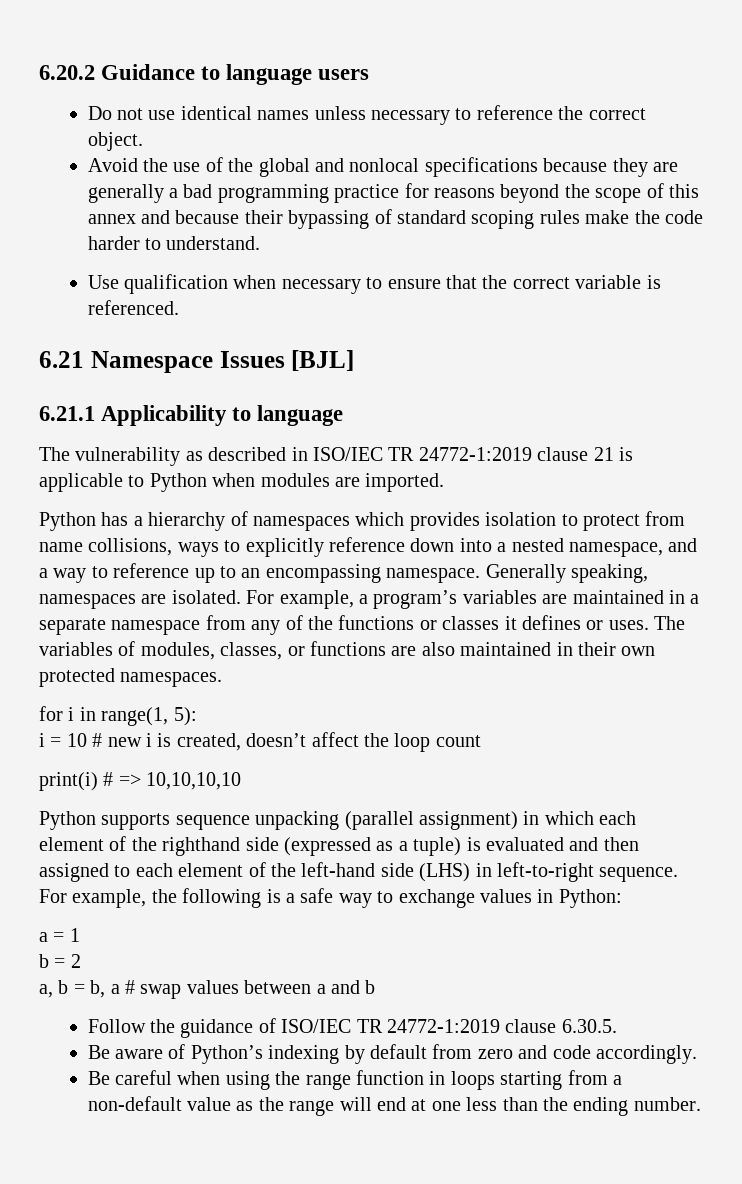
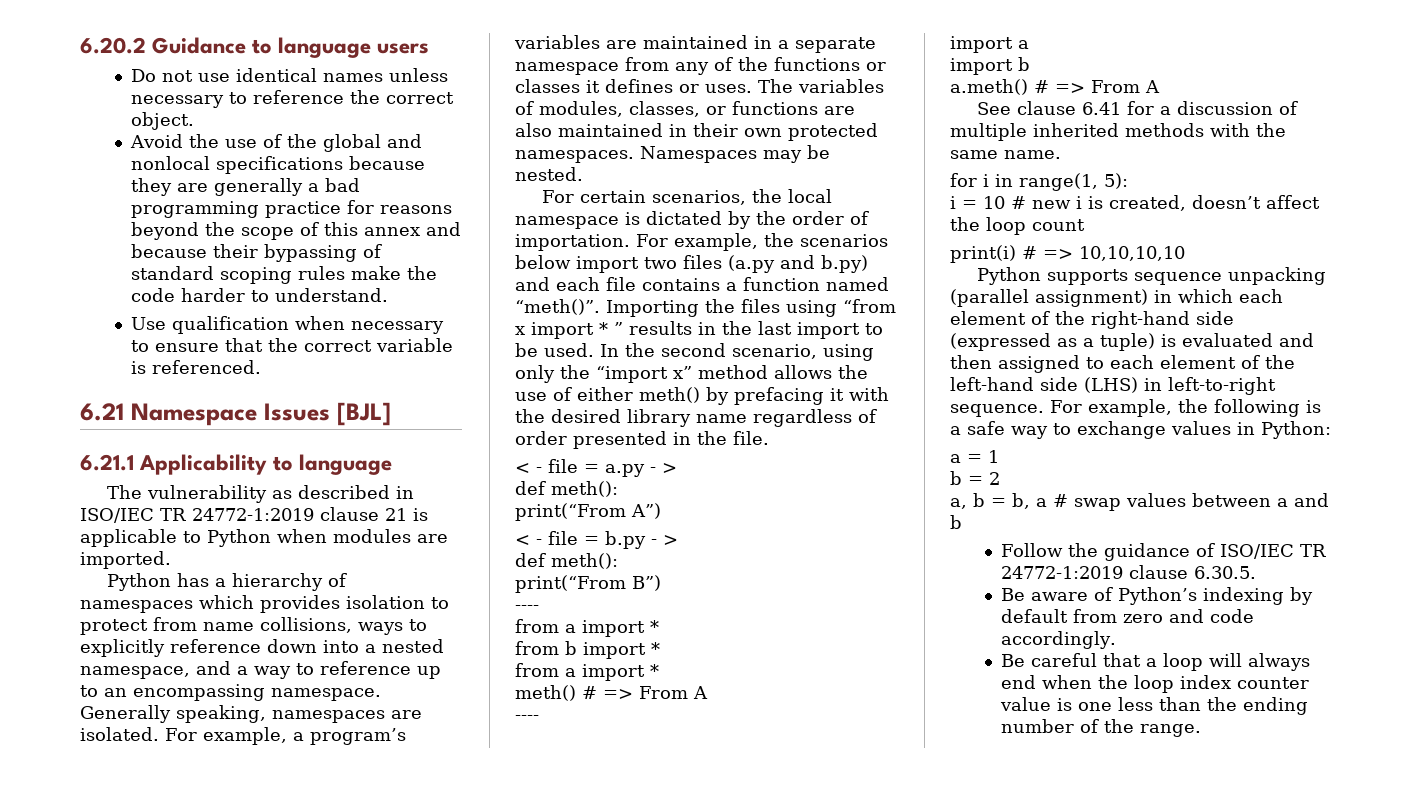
(223, 679) none -> [640,145,830,163] [515,167,583,181] [542,189,833,205] [515,211,869,229] [515,233,888,251] [515,255,868,273] [515,277,889,291] [515,299,896,317] [515,321,883,339] [515,343,874,361] [515,365,868,383] [515,387,889,405] [515,409,877,427] [515,431,769,449] [515,459,677,477] [515,481,618,497] [515,503,661,521] [515,531,678,549] [515,553,618,569] [515,575,661,593] [515,605,539,611] [515,619,659,637] [515,641,660,659] [515,663,659,681] [515,685,708,701] [515,715,539,721] [950,36,1029,53] [950,57,1030,75] [950,79,1160,95] [977,101,1299,115] [950,123,1286,141] [950,150,1061,159] Namespaces may be nested. // For certain scenarios, the local namespace is dictated by the order of importation. For example, the scenarios below import two files (a.py and b.py) and each file contains a function named “meth()”. Importing the files using “from x import * ” results in the last import to be used. In the second scenario, using only the “import x” method allows the use of either meth() by prefacing it with the desired library name regardless of order presented in the file. // < - file = a.py - > // def meth(): // print(“From A”) // < - file = b.py - > // def meth(): // print(“From B”) // ---- // from a import * // from b import * // from a import * // meth() # => From A // ---- // import a // import b // a.meth() # => From A // See clause 6.41 for a discussion of multiple inherited methods with the same name.
[162,837,241,856] righthand -> [1091,311,1190,329] right-hand
[177,1070,622,1090] [87,1096,427,1116] when using the range function in loops starting from a non-default value as the range will end at -> [1103,653,1311,671] [1001,675,1310,693] [1000,697,1073,711] that a loop will always end when the loop index counter value is
[633,1097,701,1111] number. -> [1001,719,1202,737] number of the range.

